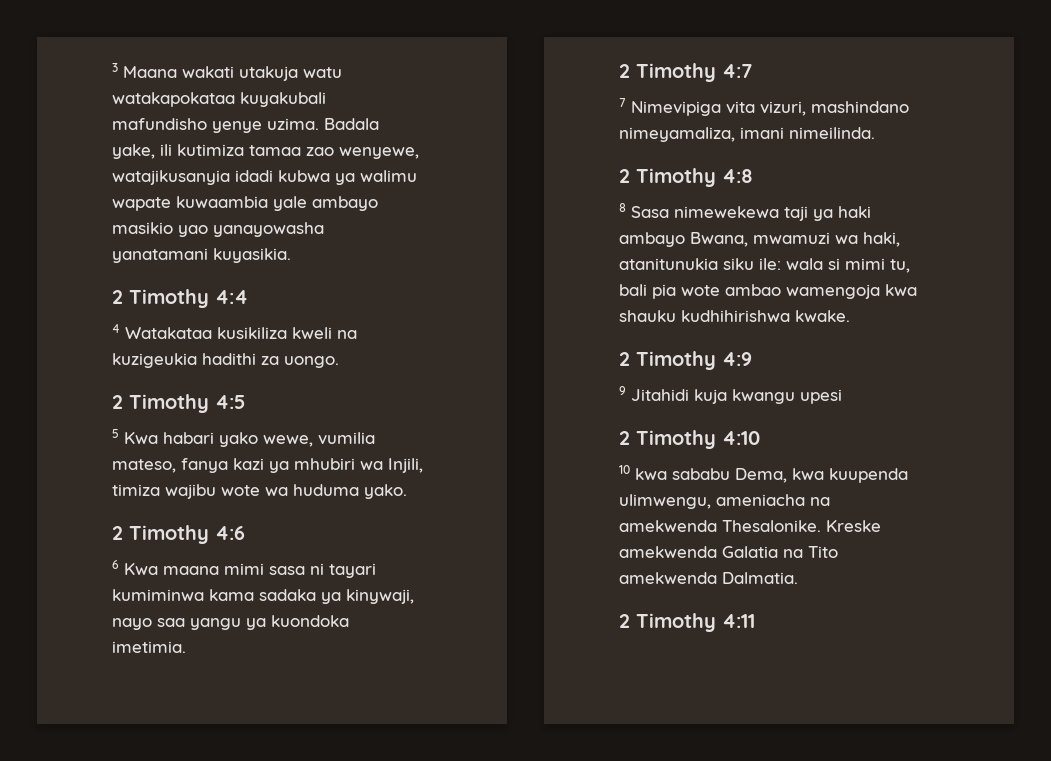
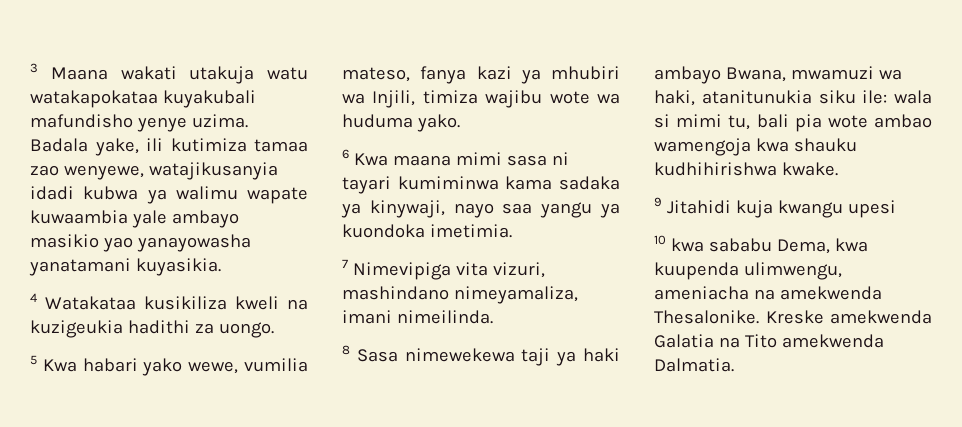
[112,289,248,308] // 2 Timothy 4:4 -> (221, 267) none
[112,394,246,413] // 2 Timothy 4:5 -> (274, 330) none
[112,525,245,544] // 2 Timothy 4:6 -> (460, 123) none
[619,63,752,82] // 2 Timothy 4:7 -> (512, 231) none
[619,168,753,187] // 2 Timothy 4:8 -> (493, 317) none
[619,351,752,370] // 2 Timothy 4:9 -> (838, 169) none
[619,430,760,449] // 2 Timothy 4:10 -> (896, 209) none
[619,613,755,632] // 2 Timothy 4:11 -> (734, 365) none

